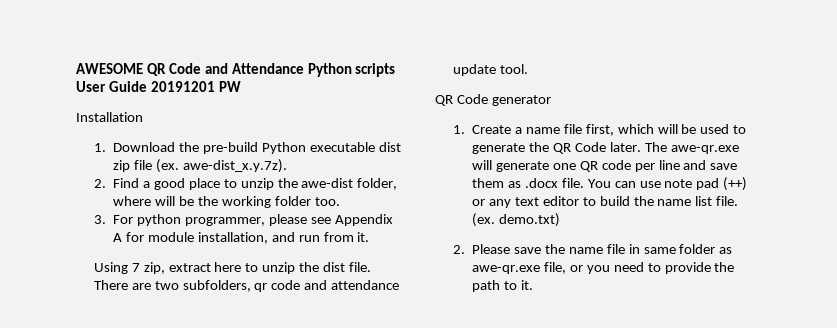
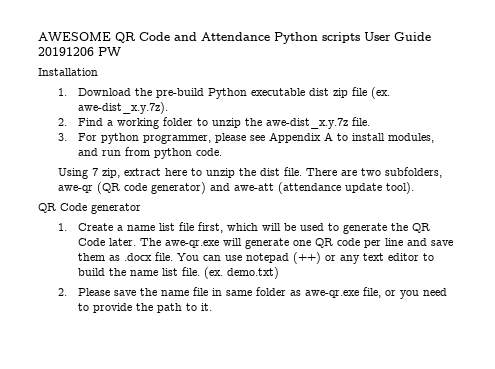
[150,81,215,92] 20191201 -> [38,47,94,56] 20191206
[153,178,398,190] [113,196,340,208] good place to unzip the awe-dist folder, where will be the working folder too. -> [116,117,370,129] working folder to unzip the awe-dist_x.y.7z file.
[125,232,268,244] for module installation, -> [336,133,434,143] to install modules,
[357,232,370,242] it. -> [153,148,222,159] python code.
[254,280,400,292] [452,64,528,76] qr code and attendance update tool. -> [57,182,414,194] awe-qr (QR code generator) and awe-att (attendance update tool).
(560, 130) none -> [158,223,175,231] list
[664,178,720,190] note pad -> [245,253,289,263] notepad

